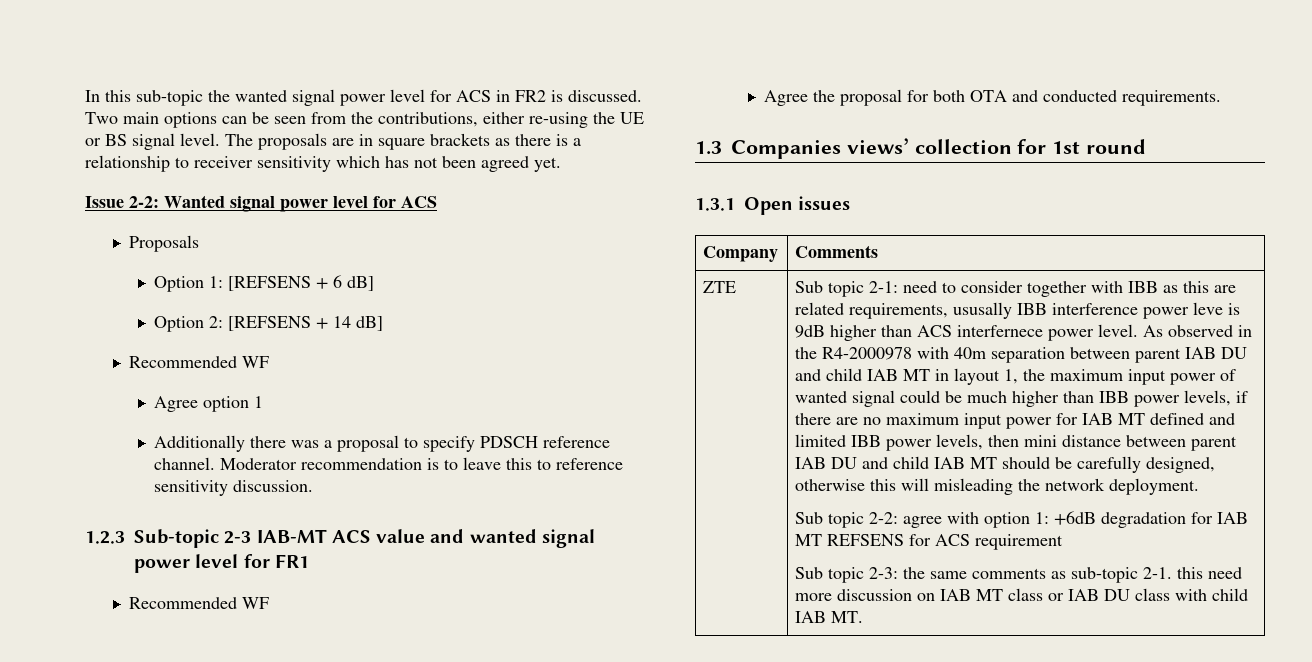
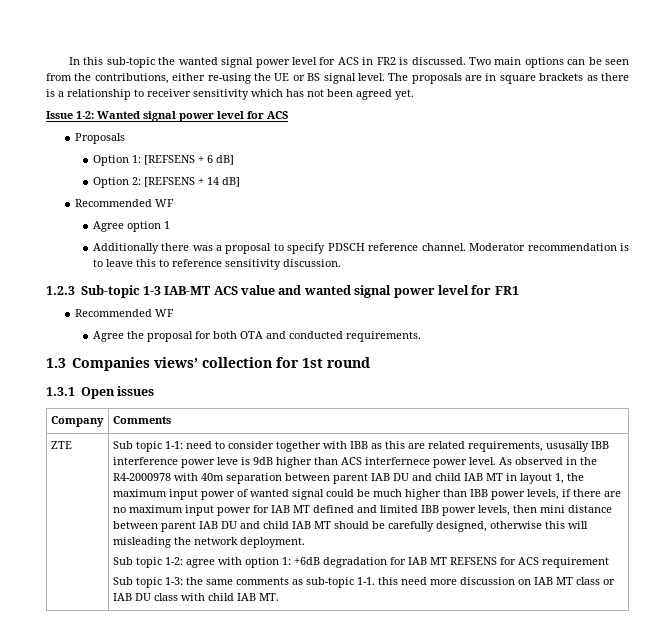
[129,196,159,208] 2-2: -> [76,111,94,119] 1-2:
[224,531,252,544] 2-3 -> [142,286,161,295] 1-3
[869,281,899,293] 2-1: -> [164,441,183,449] 1-1:
[869,512,899,524] 2-2: -> [164,557,183,565] 1-2:
[869,567,899,579] 2-3: -> [164,577,183,585] 1-3:
[1143,567,1173,579] 2-1. -> [356,577,375,585] 1-1.

